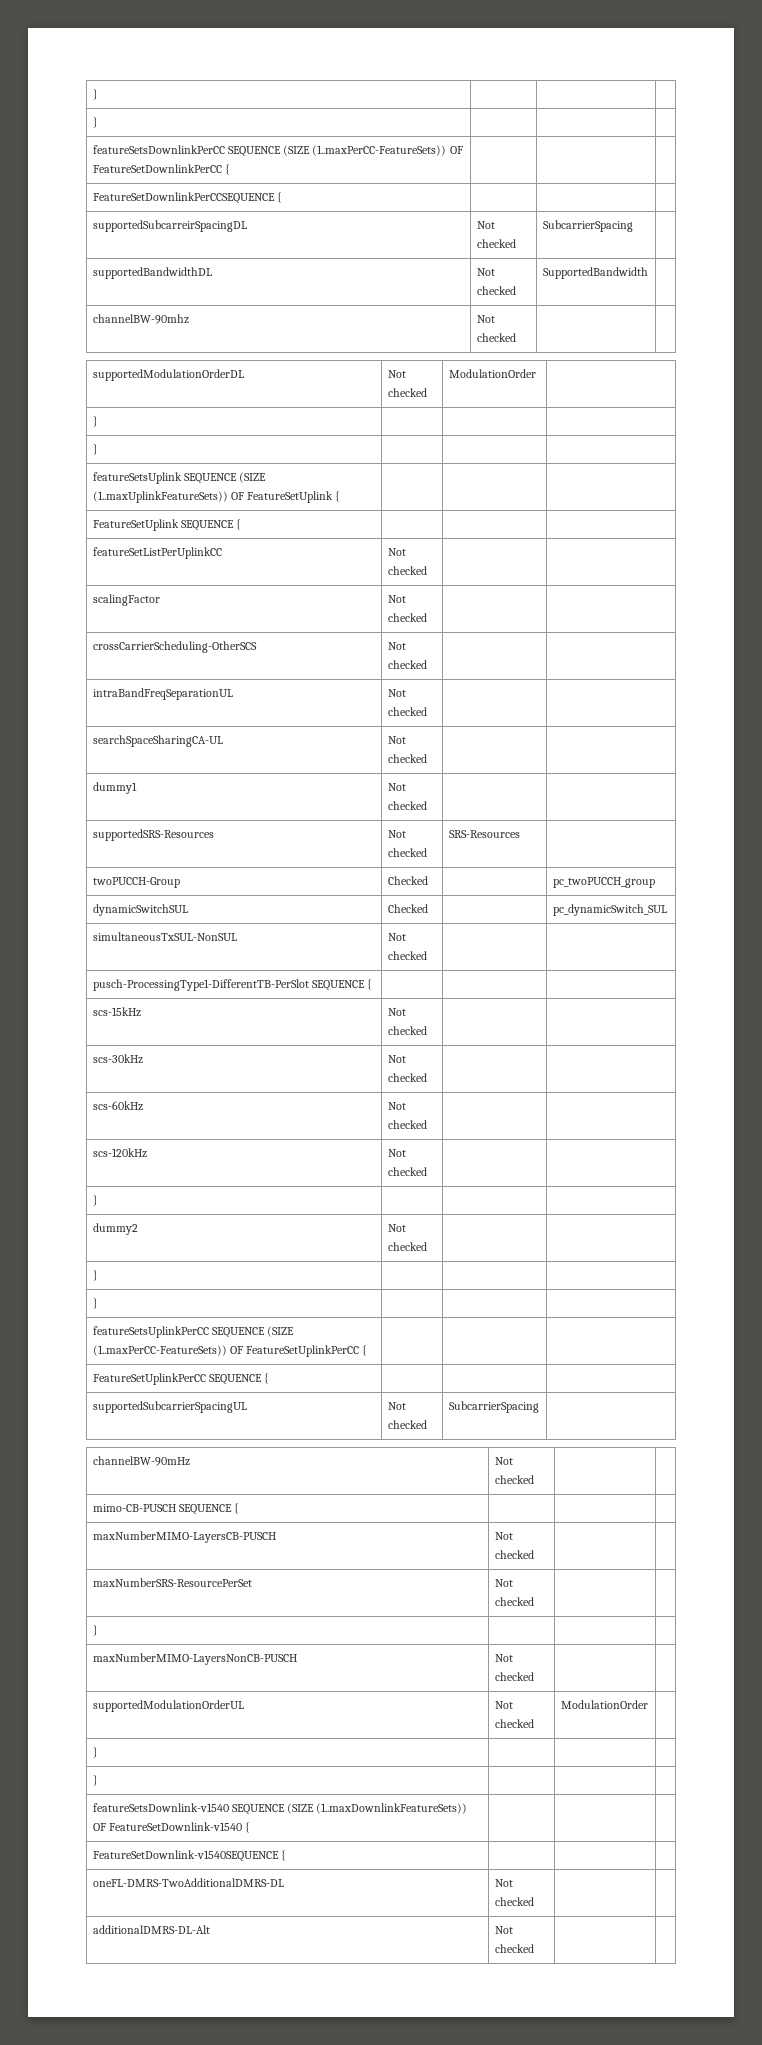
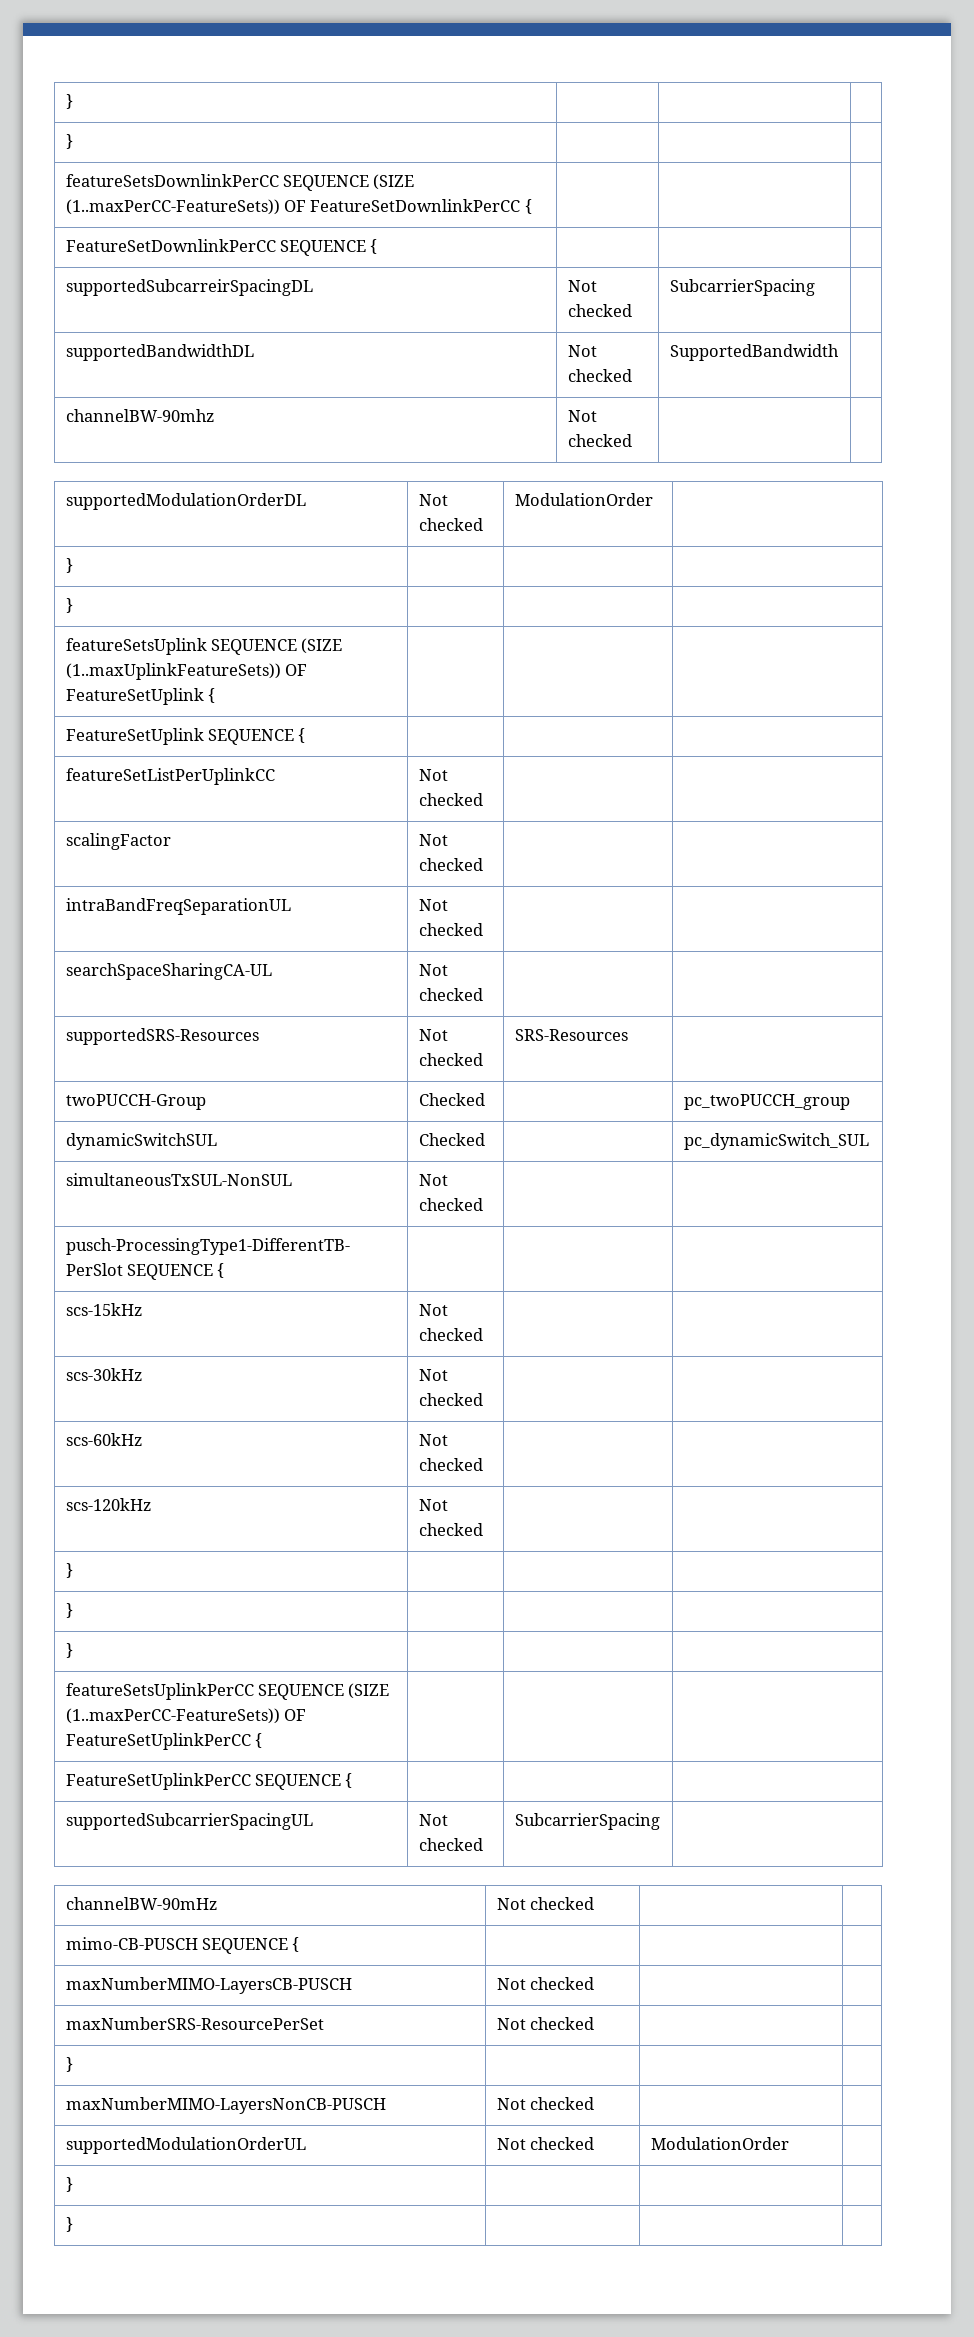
[92,192,275,204] FeatureSetDownlinkPerCCSEQUENCE -> [65,239,366,256] FeatureSetDownlinkPerCC SEQUENCE
[92,641,257,653] [387,642,406,650] [387,660,427,669] // crossCarrierScheduling-OtherSCS | Not checked | | -> (483, 864) none
[92,782,137,794] [387,783,406,791] [387,801,427,810] // dummy1 | Not checked | | -> (483, 994) none
[92,1223,138,1235] [387,1224,406,1232] [387,1242,427,1251] // dummy2 | Not checked | | -> (73, 1570) none
[92,1803,468,1815] [92,1822,251,1833] [92,1850,286,1862] [92,1878,284,1887] [494,1879,513,1887] [494,1897,534,1906] [92,1925,210,1934] [494,1926,513,1934] [494,1944,534,1953] // featureSetsDownlink-v1540 SEQUENCE (SIZE (1..maxDownlinkFeatureSets)) OF FeatureSetDownlink-v1540 { | | | // FeatureSetDownlink-v1540SEQUENCE { | | | // oneFL-DMRS-TwoAdditionalDMRS-DL | Not checked | | // additionalDMRS-DL-Alt | Not checked | | -> (73, 2224) none

